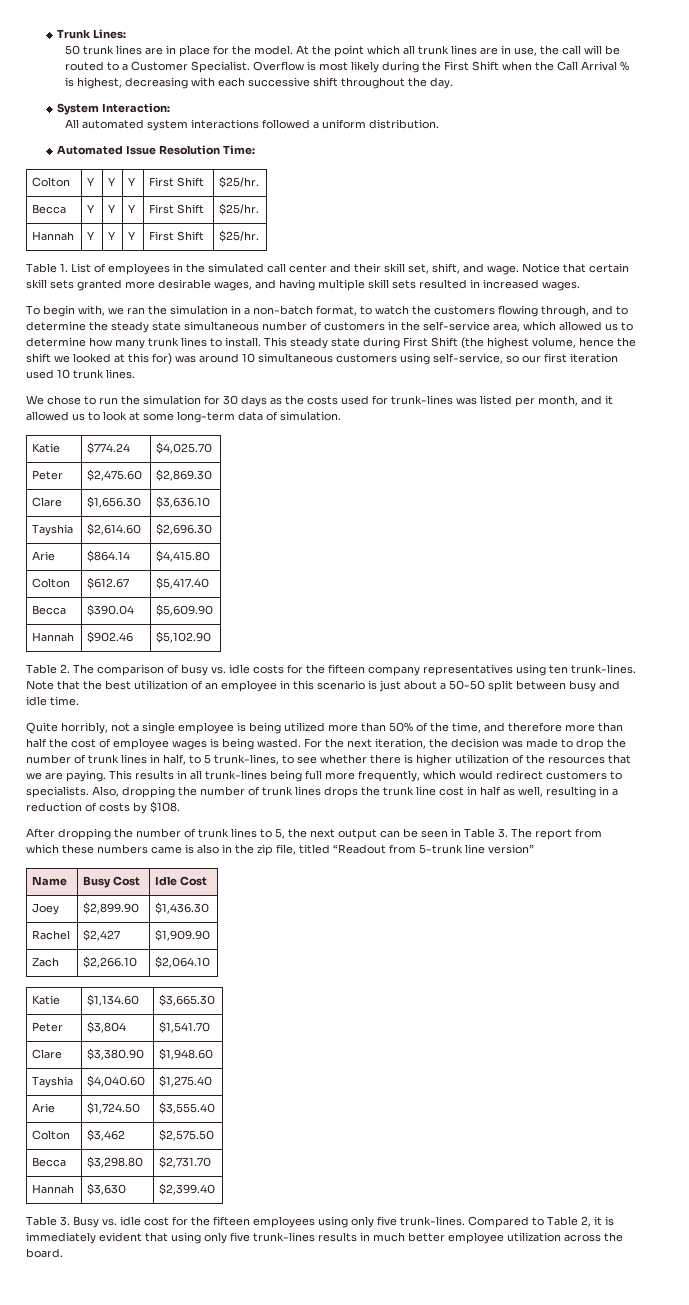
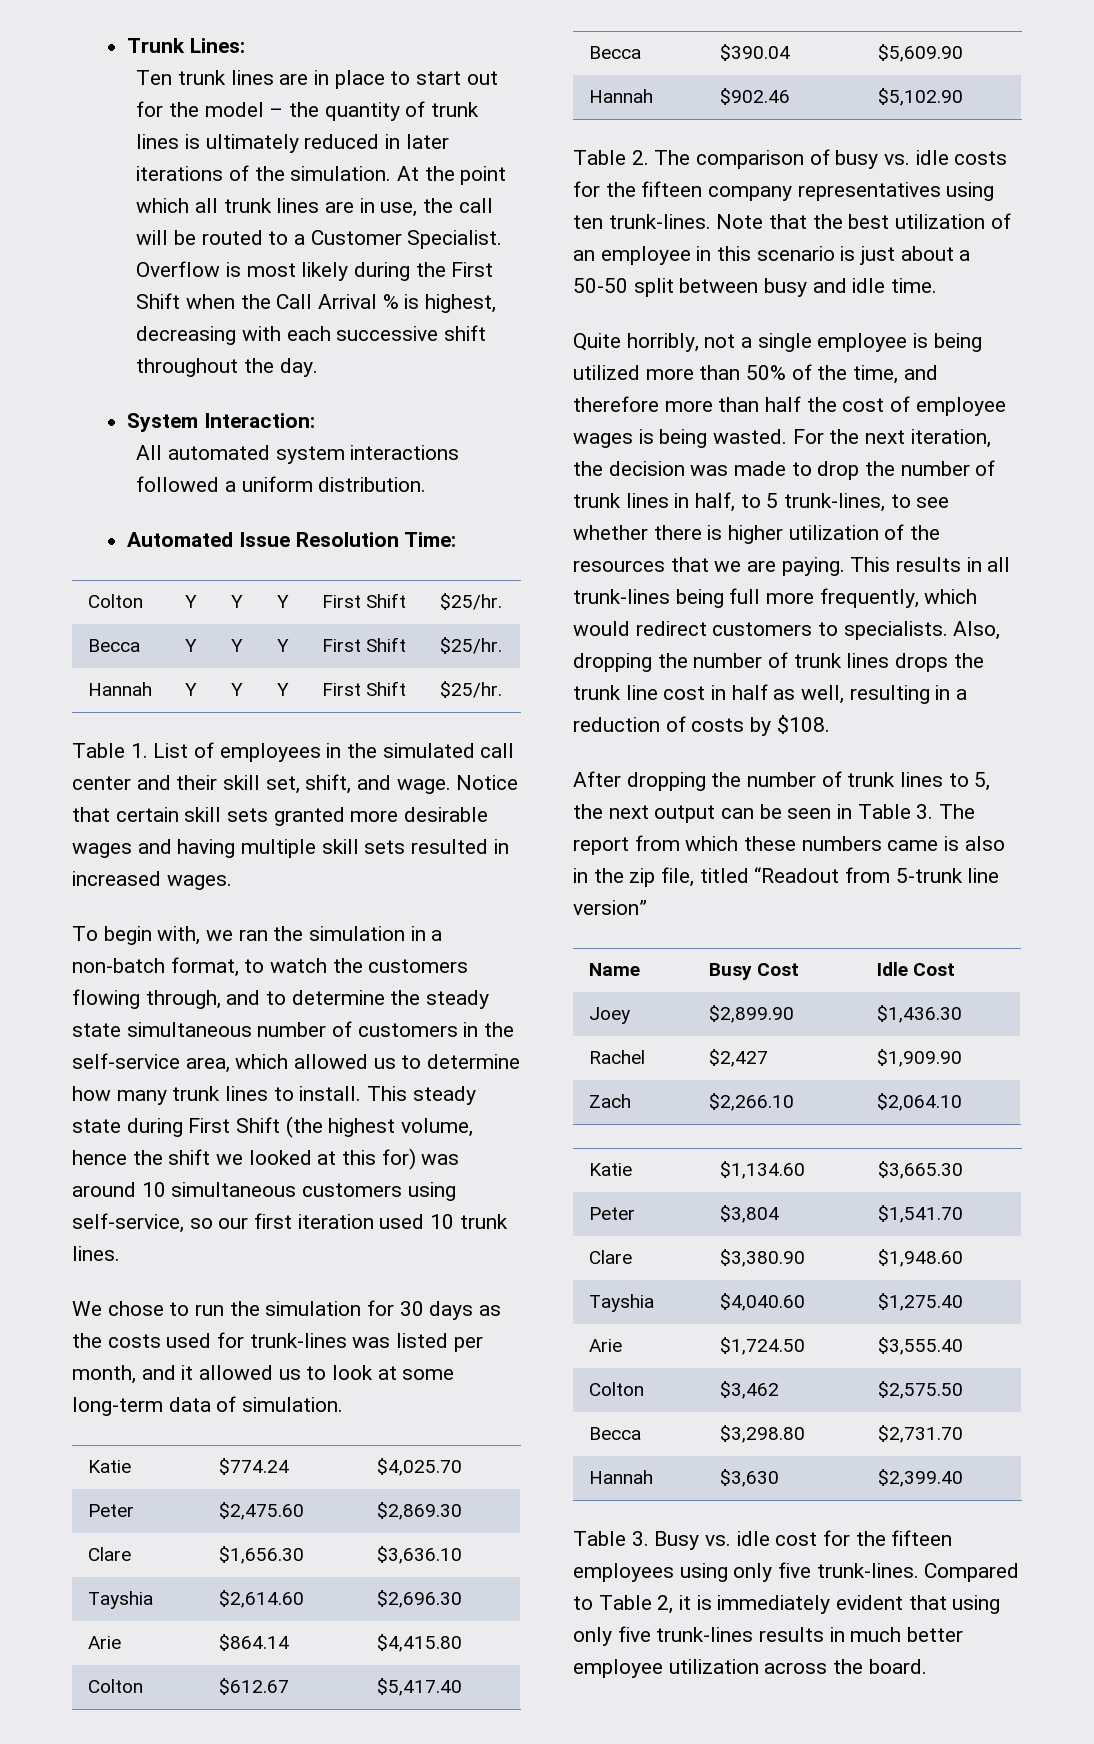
[64,45,80,55] 50 -> [136,70,173,85] Ten
[212,45,293,55] for the model. -> [390,71,498,85] [136,101,480,121] [136,134,449,153] [136,165,392,181] to start out for the model – the quantity of trunk lines is ultimately reduced in later iterations of the simulation.
[214,281,252,291] wages, -> [72,843,132,858] wages

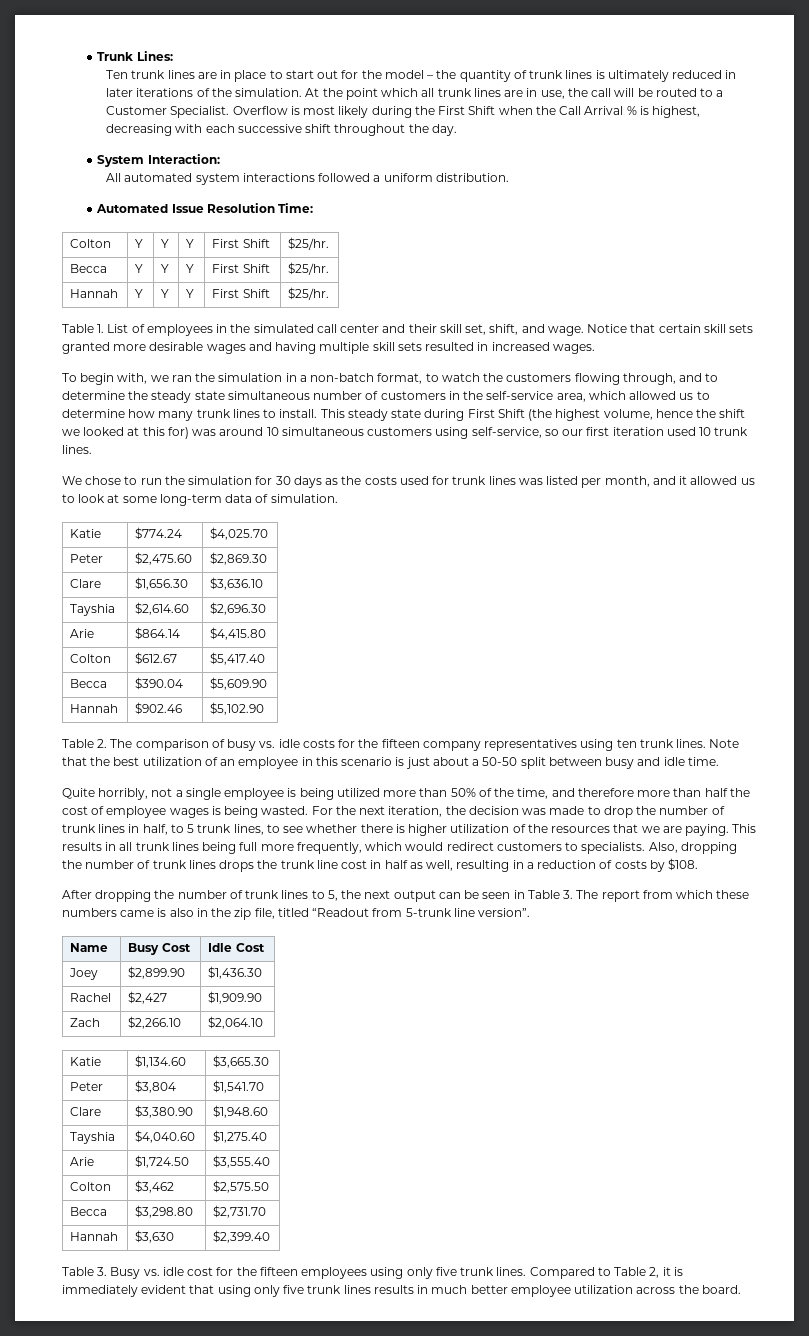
[249,1333,347,1348] trunk-lines -> [452,476,516,485] trunk lines
[608,214,711,229] trunk-lines. -> [639,739,707,748] trunk lines.
[784,493,886,512] trunk-lines, -> [197,824,264,835] trunk lines,
[573,589,670,604] trunk-lines -> [135,842,199,851] trunk lines
[573,900,647,915] version” -> [478,908,531,917] version”.
[816,1563,919,1578] trunk-lines. -> [460,1267,527,1276] trunk lines.
[656,1627,754,1642] trunk-lines -> [307,1285,371,1294] trunk lines

